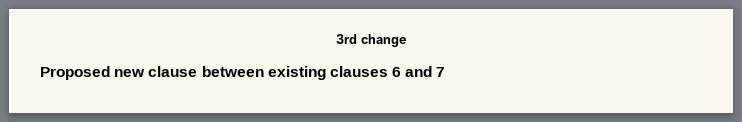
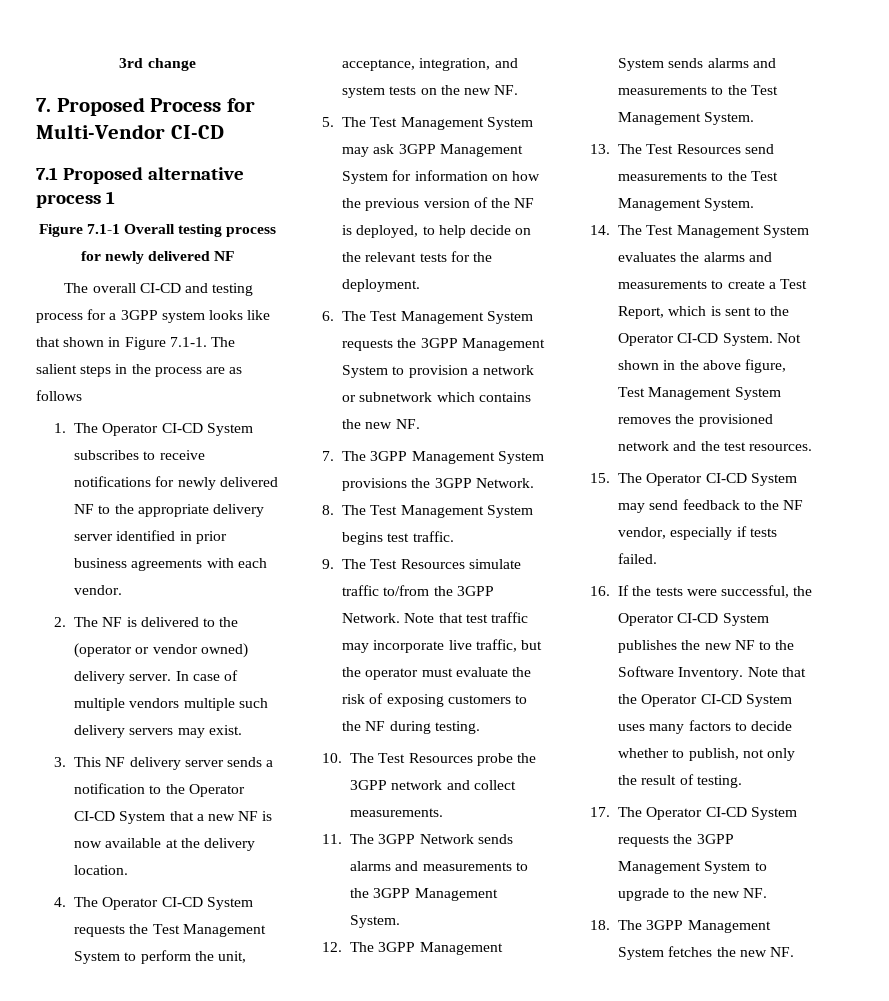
[40,66,446,80] Proposed new clause between existing clauses 6 and 7 -> [36,97,256,116] [36,124,224,139] [36,167,244,184] [36,191,115,208] [38,224,277,237] [80,251,235,264] [64,283,254,296] [36,309,271,323] [36,337,235,350] [36,364,243,377] [36,390,82,401] [54,423,253,436] [74,450,205,460] [74,476,278,490] [74,504,264,517] [74,530,227,544] [74,558,267,571] [74,585,123,595] [54,617,239,627] [74,643,248,658] [74,670,238,684] [74,698,268,711] [74,725,242,738] [54,757,274,770] [74,783,245,797] [74,811,273,824] [74,838,255,851] [74,865,129,875] [54,897,253,910] [74,924,266,937] [74,950,246,964] [342,58,518,71] [342,85,519,98] [322,117,533,130] [342,144,523,157] [342,170,540,184] [342,197,535,211] [342,225,532,238] [342,251,492,262] [342,279,421,292] [322,311,533,324] [342,338,545,351] [342,365,534,378] [342,392,531,402] [342,419,420,429] [322,451,544,464] [342,478,534,491] [322,505,533,518] [342,531,454,545] [322,559,521,569] [342,585,494,596] [342,612,528,623] [342,639,542,653] [342,667,531,680] [342,693,527,707] [342,721,480,734] [322,753,536,766] [350,780,516,790] [350,808,444,817] [322,834,513,844] [350,861,528,871] [350,888,498,901] [350,915,401,928] [322,942,503,955] [618,58,776,71] [618,85,778,95] [618,112,755,125] [590,144,774,154] [618,171,778,181] [618,198,755,211] [590,225,809,238] [618,252,772,262] [618,279,807,289] [618,306,790,319] [618,333,801,346] [618,359,786,373] [618,387,781,400] [618,414,773,427] [618,441,812,451] [590,473,797,486] [618,499,804,513] [618,526,777,540] [618,553,658,564] [590,585,813,598] [618,613,769,626] [618,640,795,653] [618,666,806,680] [618,694,792,707] [618,720,792,734] [618,748,795,761] [618,774,742,788] [590,807,797,820] [618,834,734,847] [618,861,767,874] [618,888,767,901] [590,920,771,933] [618,946,794,960] 7. Proposed Process for Multi-Vendor CI-CD // 7.1 Proposed alternative process 1 // Figure 7.1-1 Overall testing process for newly delivered NF // The overall CI-CD and testing process for a 3GPP system looks like that shown in Figure 7.1-1. The salient steps in the process are as follows // 1. The Operator CI-CD System subscribes to receive notifications for newly delivered NF to the appropriate delivery server identified in prior business agreements with each vendor. // 2. The NF is delivered to the (operator or vendor owned) delivery server. In case of multiple vendors multiple such delivery servers may exist. // 3. This NF delivery server sends a notification to the Operator CI-CD System that a new NF is now available at the delivery location. // 4. The Operator CI-CD System requests the Test Management System to perform the unit, acceptance, integration, and system tests on the new NF. // 5. The Test Management System may ask 3GPP Management System for information on how the previous version of the NF is deployed, to help decide on the relevant tests for the deployment. // 6. The Test Management System requests the 3GPP Management System to provision a network or subnetwork which contains the new NF. // 7. The 3GPP Management System provisions the 3GPP Network. // 8. The Test Management System begins test traffic. // 9. The Test Resources simulate traffic to/from the 3GPP Network. Note that test traffic may incorporate live traffic, but the operator must evaluate the risk of exposing customers to the NF during testing. // 10. The Test Resources probe the 3GPP network and collect measurements. // 11. The 3GPP Network sends alarms and measurements to the 3GPP Management System. // 12. The 3GPP Management System sends alarms and measurements to the Test Management System. // 13. The Test Resources send measurements to the Test Management System. // 14. The Test Management System evaluates the alarms and measurements to create a Test Report, which is sent to the Operator CI-CD System. Not shown in the above figure, Test Management System removes the provisioned network and the test resources. // 15. The Operator CI-CD System may send feedback to the NF vendor, especially if tests failed. // 16. If the tests were successful, the Operator CI-CD System publishes the new NF to the Software Inventory. Note that the Operator CI-CD System uses many factors to decide whether to publish, not only the result of testing. // 17. The Operator CI-CD System requests the 3GPP Management System to upgrade to the new NF. // 18. The 3GPP Management System fetches the new NF.

